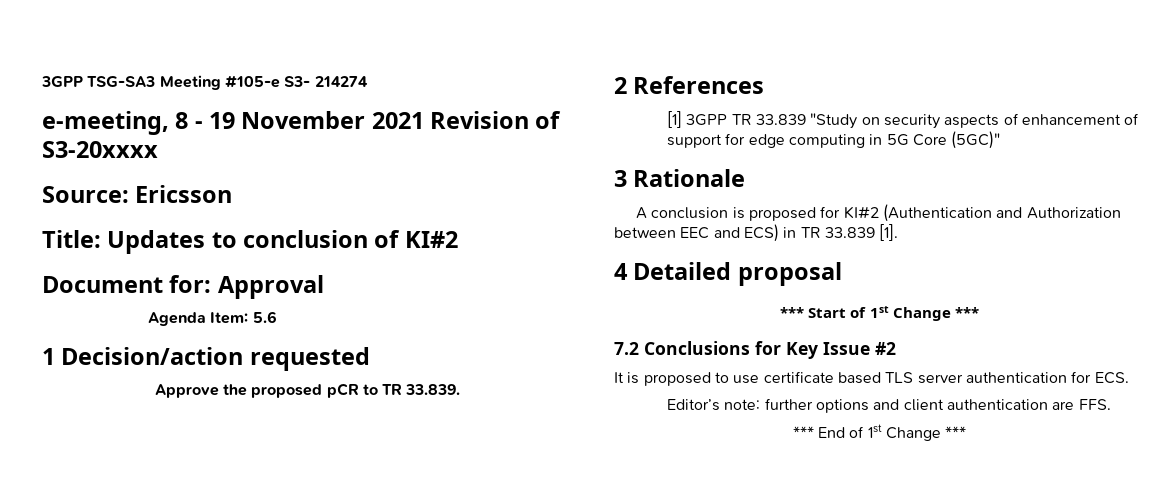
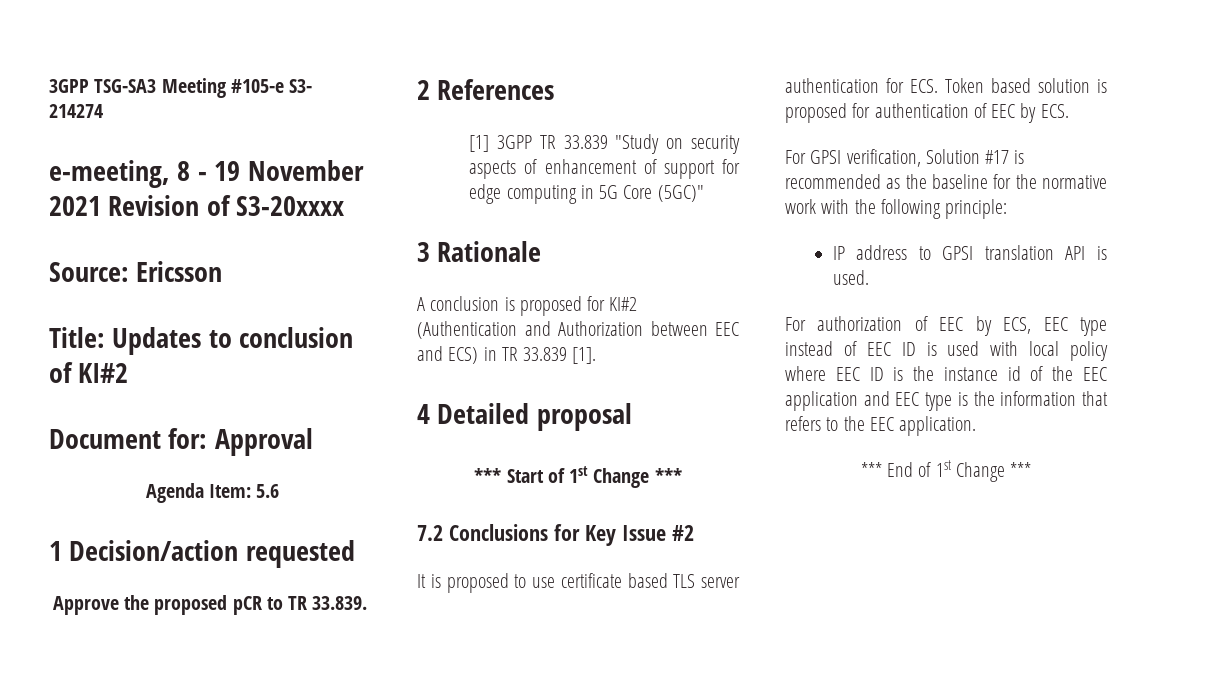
[667,398,1111,413] // Editor’s note: further options and client authentication are FFS. -> [945,78,1107,93] [785,103,1069,123] [785,149,1025,167] [785,174,1107,189] [785,199,1008,219] [832,245,1107,260] [832,270,869,285] [785,316,1107,336] [785,341,1108,361] [785,366,1107,381] [785,391,1108,411] [785,416,977,436] Token based solution is proposed for authentication of EEC by ECS. // For GPSI verification, Solution #17 is recommended as the baseline for the normative work with the following principle: // IP address to GPSI translation API is used. // For authorization of EEC by ECS, EEC type instead of EEC ID is used with local policy where EEC ID is the instance id of the EEC application and EEC type is the information that refers to the EEC application.

